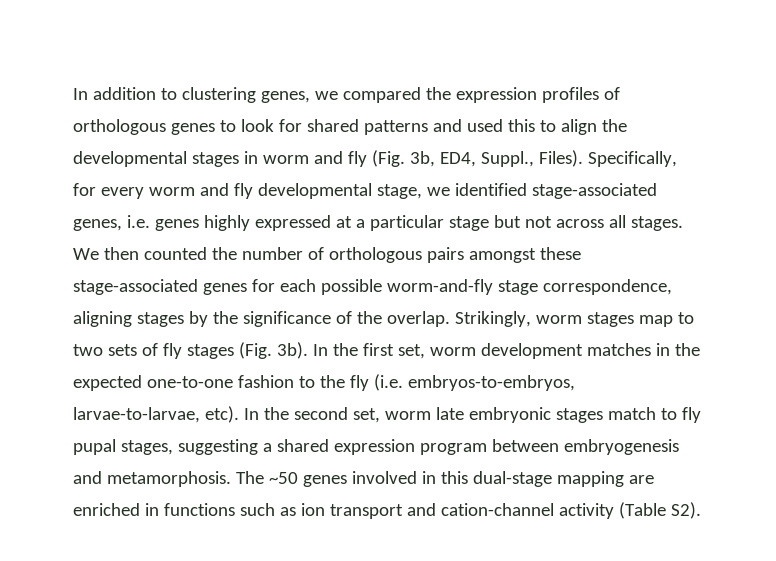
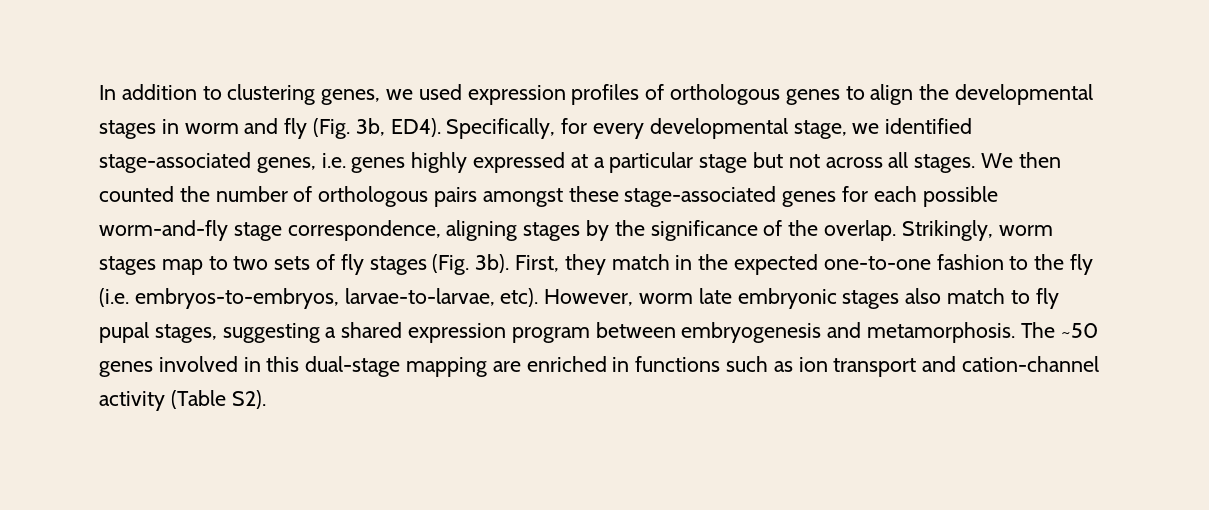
[342,87,451,103] compared the -> [418,84,462,100] used
[240,119,556,135] look for shared patterns and used this to -> (865, 93) none
[439,150,677,167] [73,183,253,199] ED4, Suppl., Files). Specifically, for every worm and fly -> [390,118,645,139] ED4). Specifically, for every
[312,343,651,359] In the first set, worm development matches -> [515,254,670,275] First, they match
[243,407,380,423] In the second set, -> [544,289,634,306] However,
(603, 415) none -> [905,288,942,304] also

